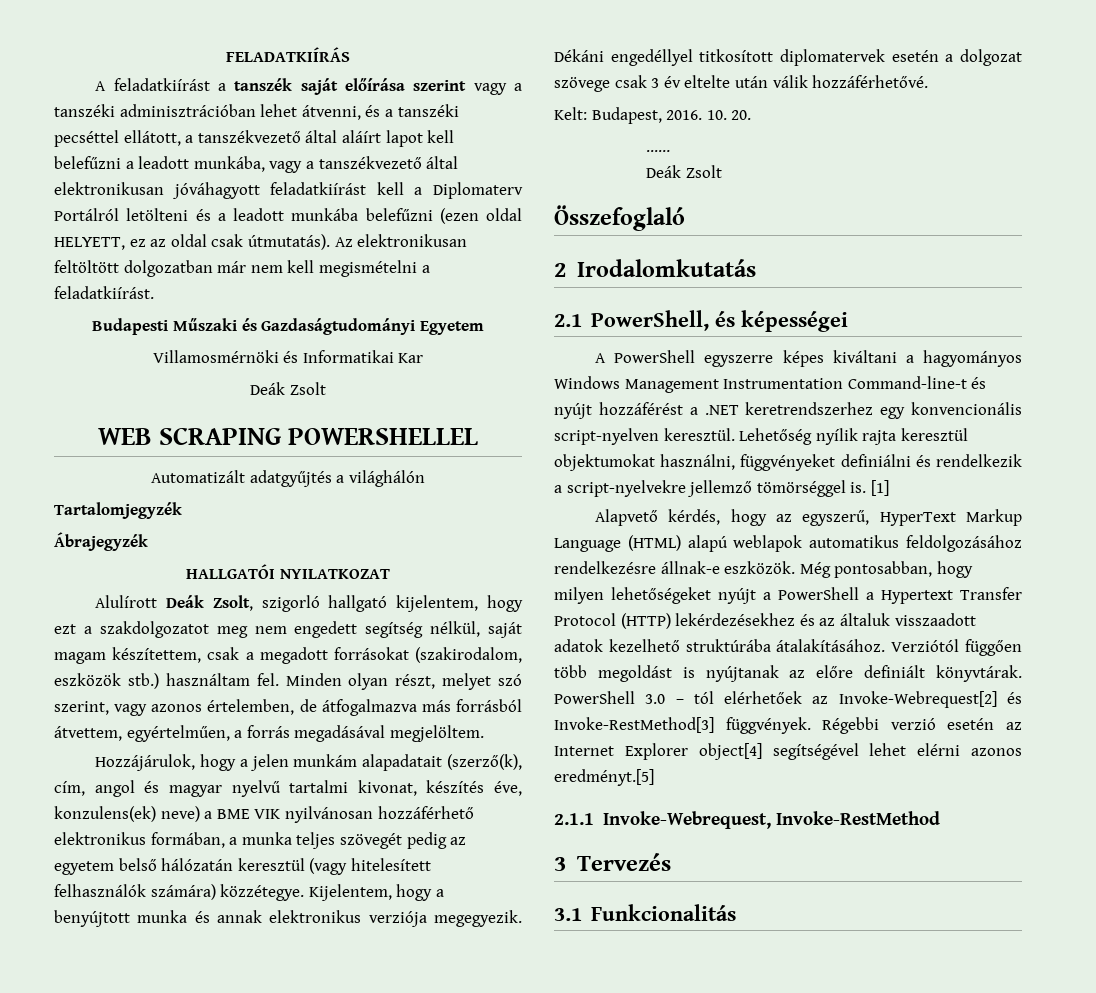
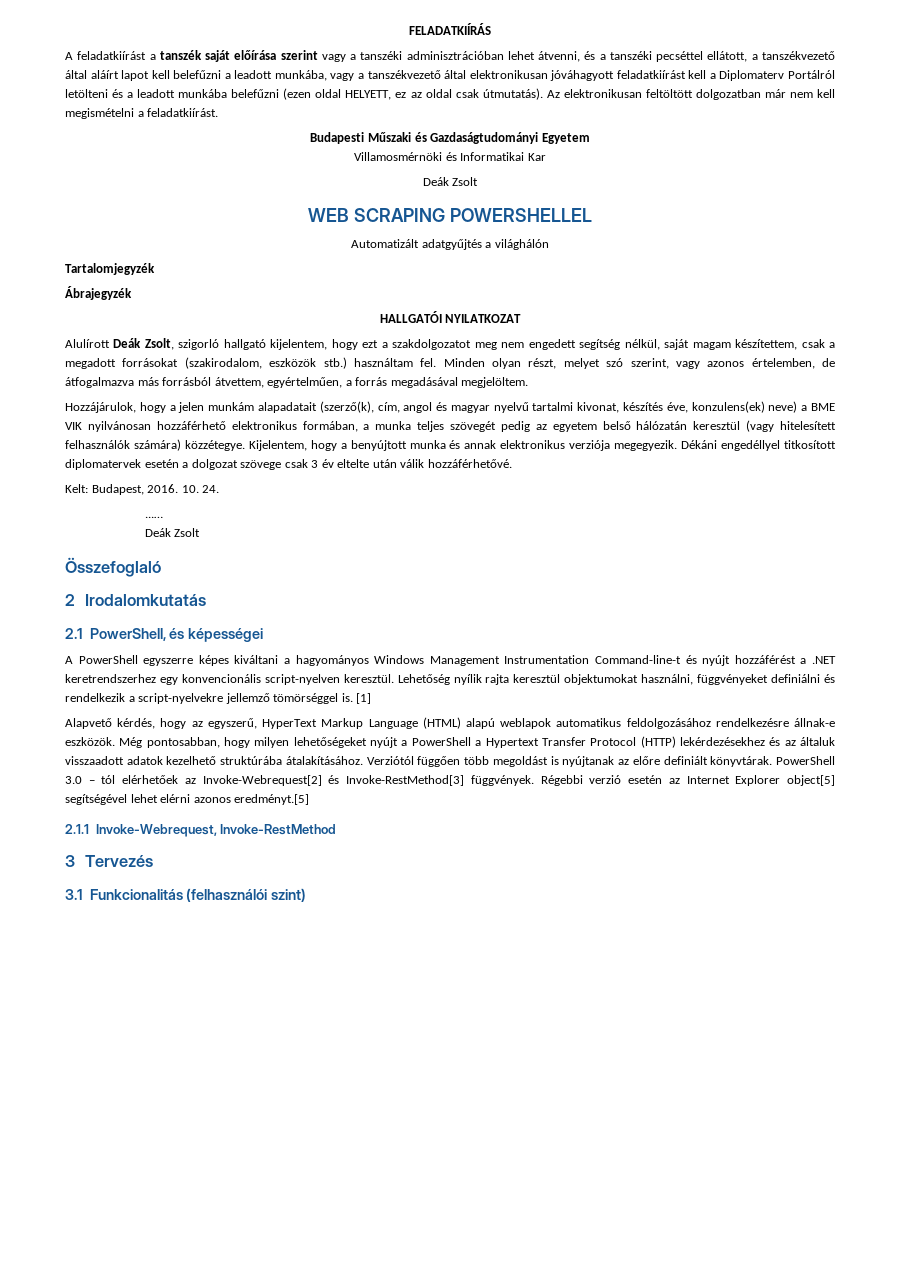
[731,110,752,120] 20. -> [202,485,220,493] 24.
[698,743,762,760] object[4] -> [787,775,836,786] object[5]
(736, 912) none -> [186,888,307,902] (felhasználói szint)

